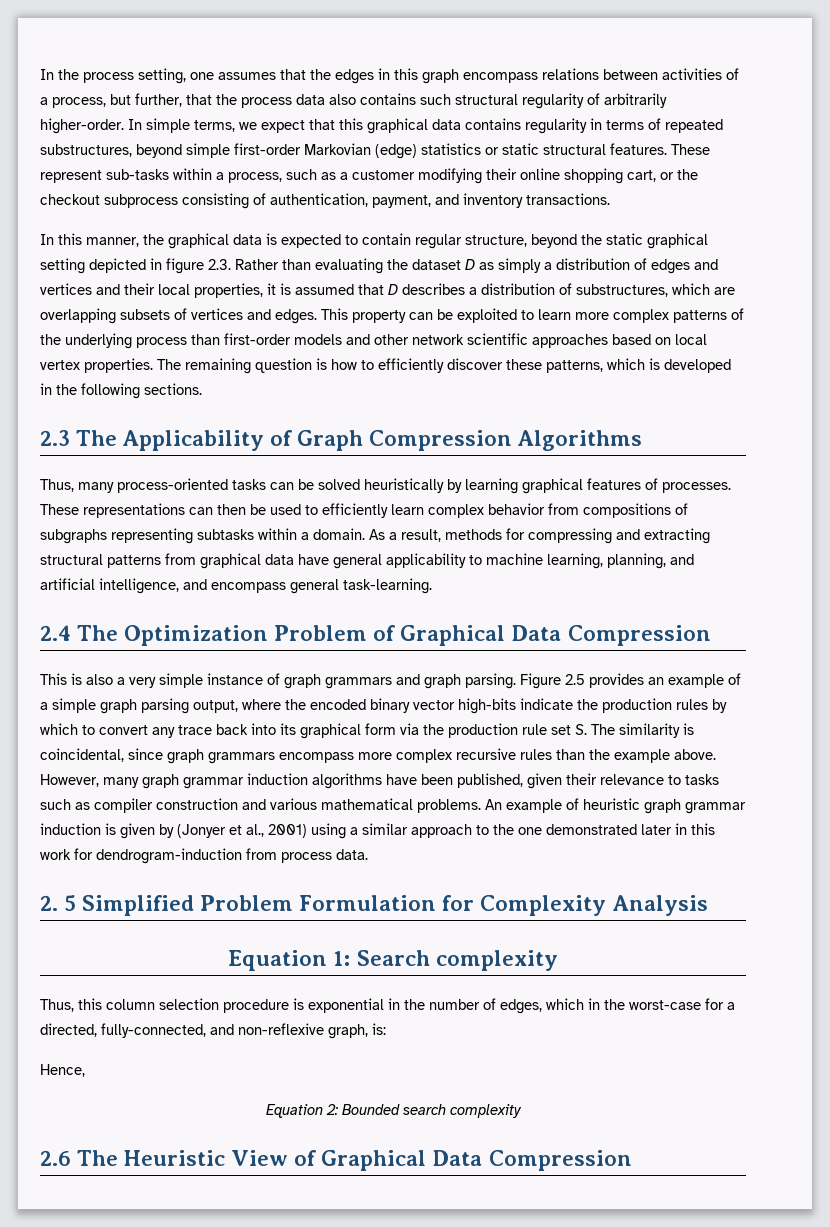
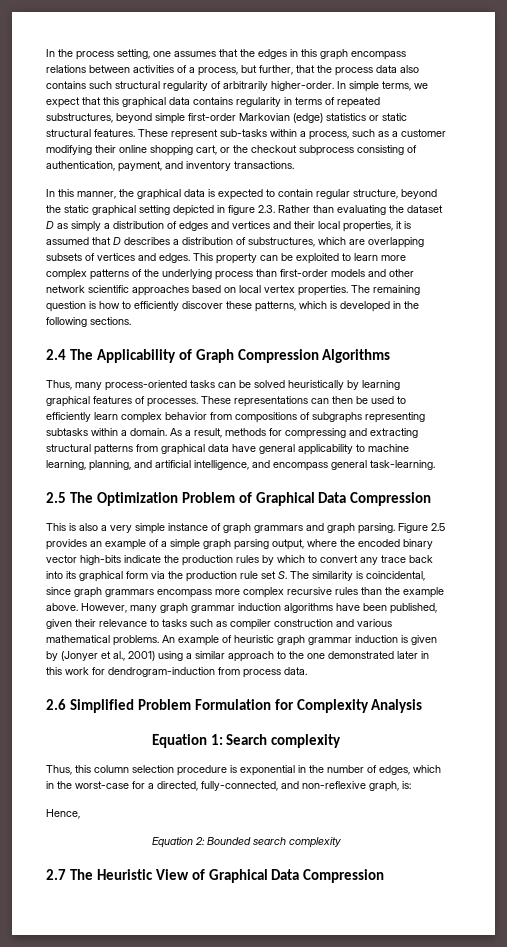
[40,430,70,446] 2.3 -> [46,349,66,360] 2.4
[40,625,71,641] 2.4 -> [46,492,66,503] 2.5
[40,895,77,911] 2. 5 -> [46,699,66,710] 2.6
[40,1150,71,1166] 2.6 -> [46,869,66,880] 2.7

